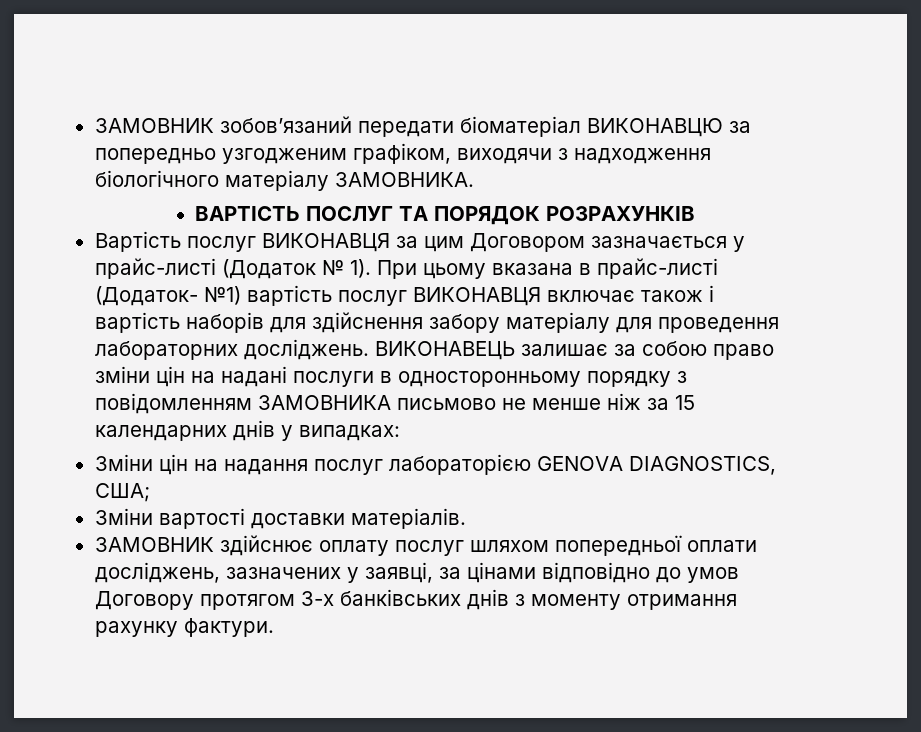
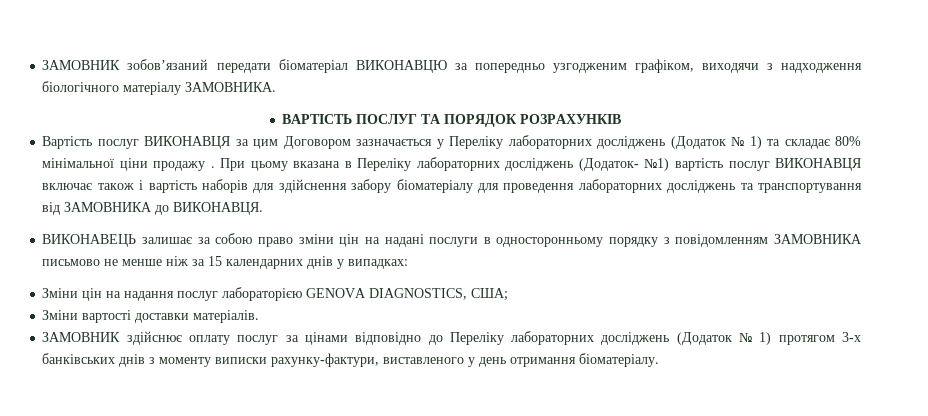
[94,258,371,279] прайс-листі (Додаток № 1). -> [449,135,862,149] [42,158,215,171] Переліку лабораторних досліджень (Додаток № 1) та складає 80% мінімальної ціни продажу .
[596,258,718,279] прайс-листі -> [357,157,574,171] Переліку лабораторних досліджень
[505,312,610,333] матеріалу -> [396,179,473,193] біоматеріалу
[243,339,369,360] досліджень. -> [667,180,862,193] [42,202,264,215] досліджень та транспортування від ЗАМОВНИКА до ВИКОНАВЦЯ. //
[469,535,757,556] [94,562,739,583] [94,591,194,610] шляхом попередньої оплати досліджень, зазначених у заявці, за цінами відповідно до умов Договору -> [285,331,772,345] за цінами відповідно до Переліку лабораторних досліджень (Додаток № 1)
[626,594,737,610] [94,618,274,637] отримання рахунку фактури. -> [215,353,660,367] виписки рахунку-фактури, виставленого у день отримання біоматеріалу.

